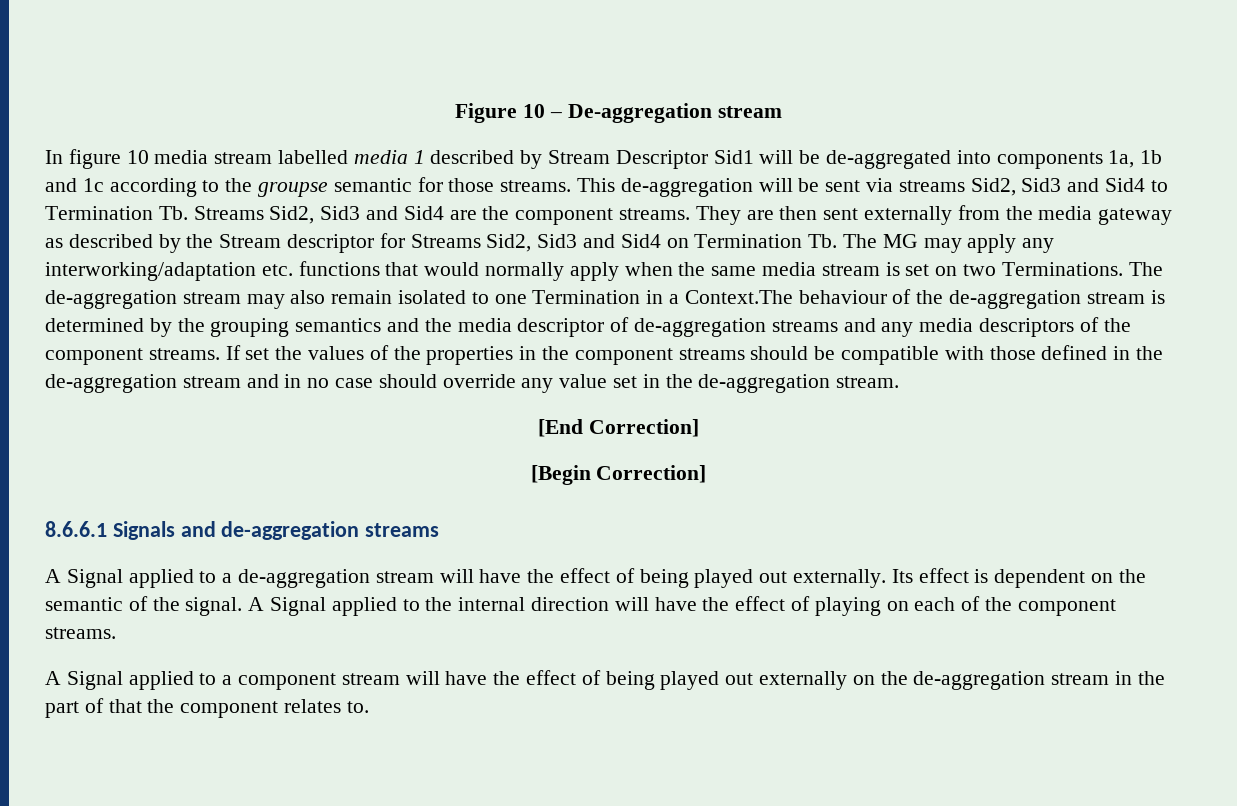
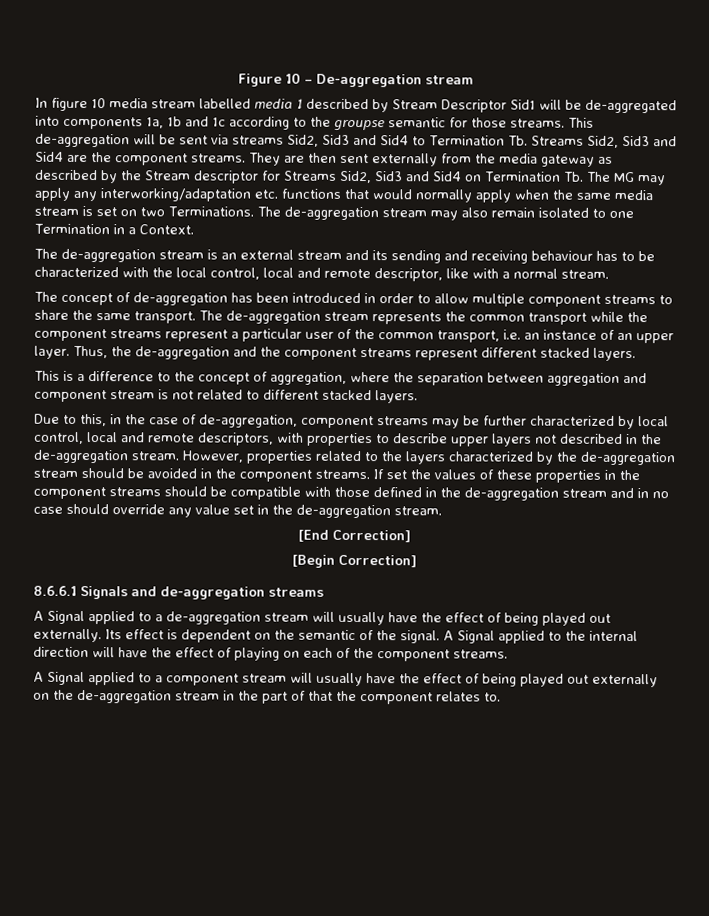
[684,289,1165,309] [45,317,1099,337] Context.The behaviour of the de-aggregation stream is determined by the grouping semantics and the media descriptor of de-aggregation streams and any media descriptors of -> [138,224,194,235] [34,248,655,264] [34,266,609,282] [34,291,673,307] [34,309,648,325] [34,328,674,344] [34,345,636,362] [34,370,647,386] [34,389,418,404] [34,413,669,430] [34,431,662,447] [33,449,676,466] [33,468,212,479] Context. // The de-aggregation stream is an external stream and its sending and receiving behaviour has to be characterized with the local control, local and remote descriptor, like with a normal stream. // The concept of de-aggregation has been introduced in order to allow multiple component streams to share the same transport. The de-aggregation stream represents the common transport while the component streams represent a particular user of the common transport, i.e. an instance of an upper layer. Thus, the de-aggregation and the component streams represent different stacked layers. // This is a difference to the concept of aggregation, where the separation between aggregation and component stream is not related to different stacked layers. // Due to this, in the case of de-aggregation, component streams may be further characterized by local control, local and remote descriptors, with properties to describe upper layers not described in the de-aggregation stream. However, properties related to the layers characterized by the de-aggregation stream should be avoided in
[393,346,421,360] the -> [496,469,532,480] these
(474, 576) none -> [338,611,385,626] usually
(440, 678) none -> [316,672,363,687] usually

